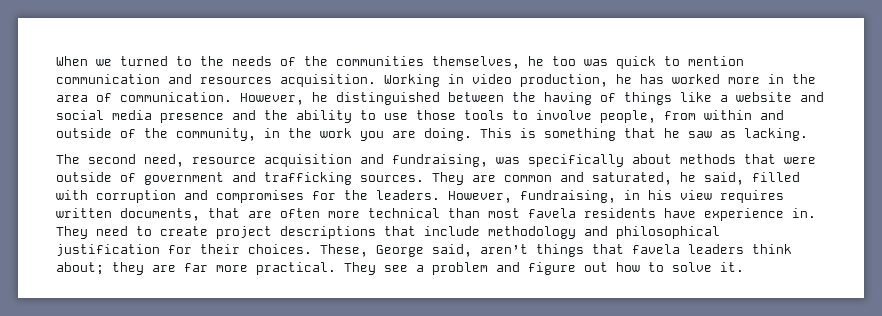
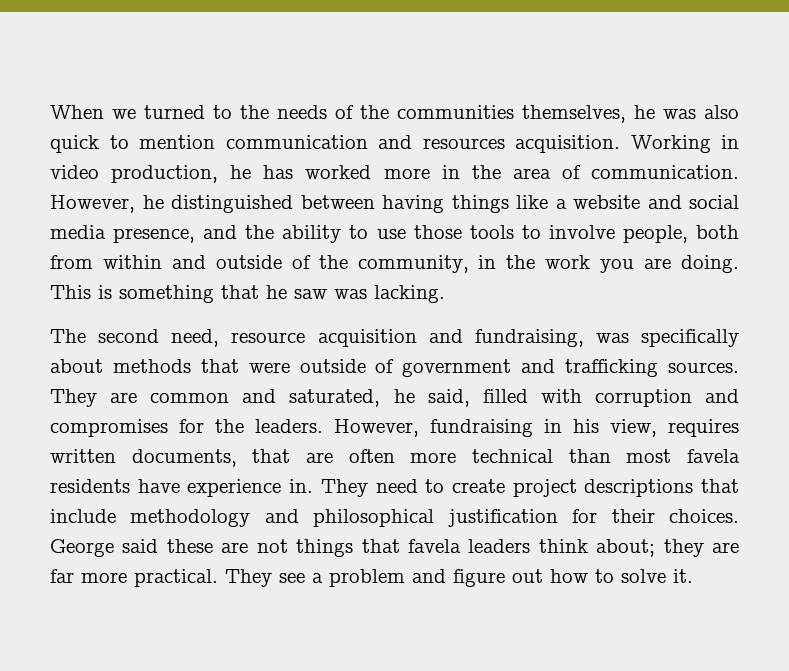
[552,56,608,66] too was -> [663,105,739,119] was also
[512,92,616,105] the having of -> [382,195,444,213] having
[160,113,224,123] presence -> [113,228,196,243] presence,
(656, 116) none -> [696,225,739,239] both
[720,131,736,138] as -> [334,289,367,299] was
[520,190,616,203] fundraising, -> [430,419,533,437] fundraising
[680,190,712,200] view -> [610,419,657,437] view,
[320,244,528,257] These, George said, aren’t -> [50,539,288,557] George said these are not

